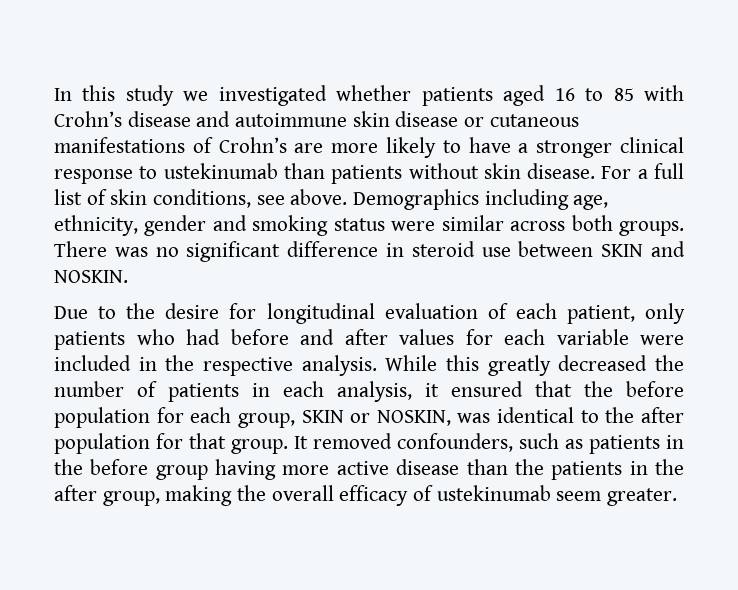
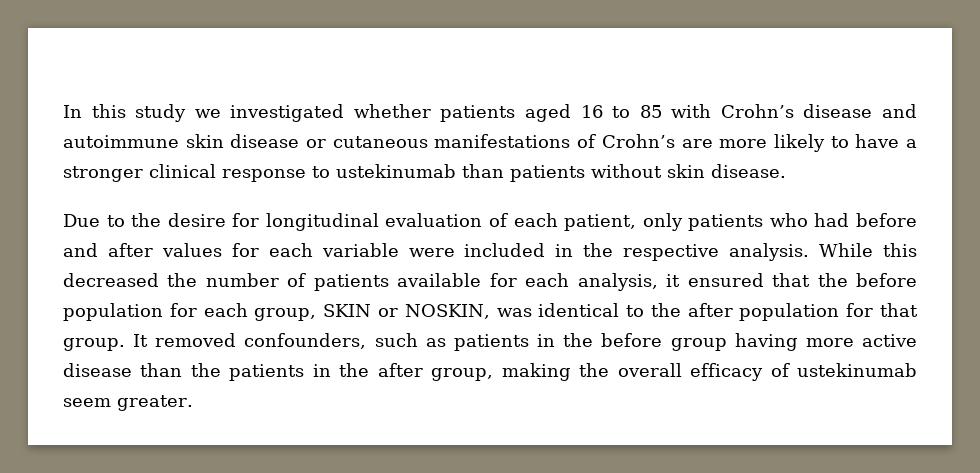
[601,163,684,179] [54,189,609,210] [54,215,685,236] [54,241,685,262] [54,270,128,283] For a full list of skin conditions, see above. Demographics including age, ethnicity, gender and smoking status were similar across both groups. There was no significant difference in steroid use between SKIN and NOSKIN. -> (786, 171) none
[487,355,551,376] greatly -> (917, 250) none
[252,383,270,397] in -> [397,273,517,287] available for

